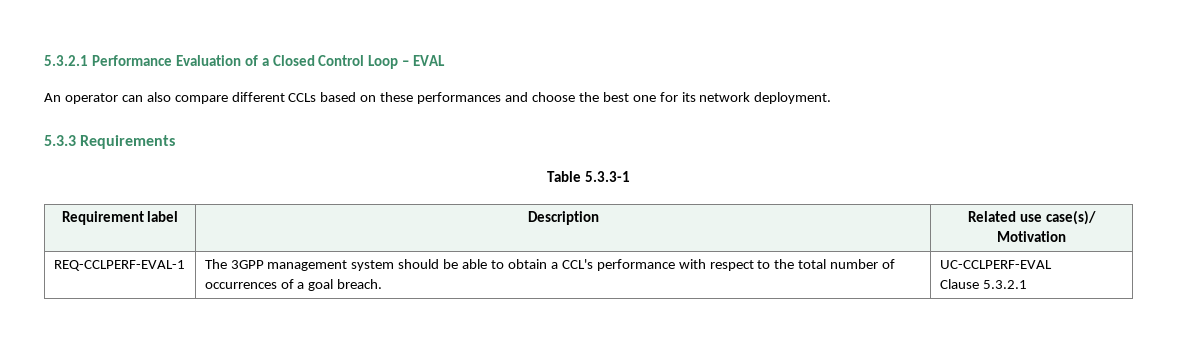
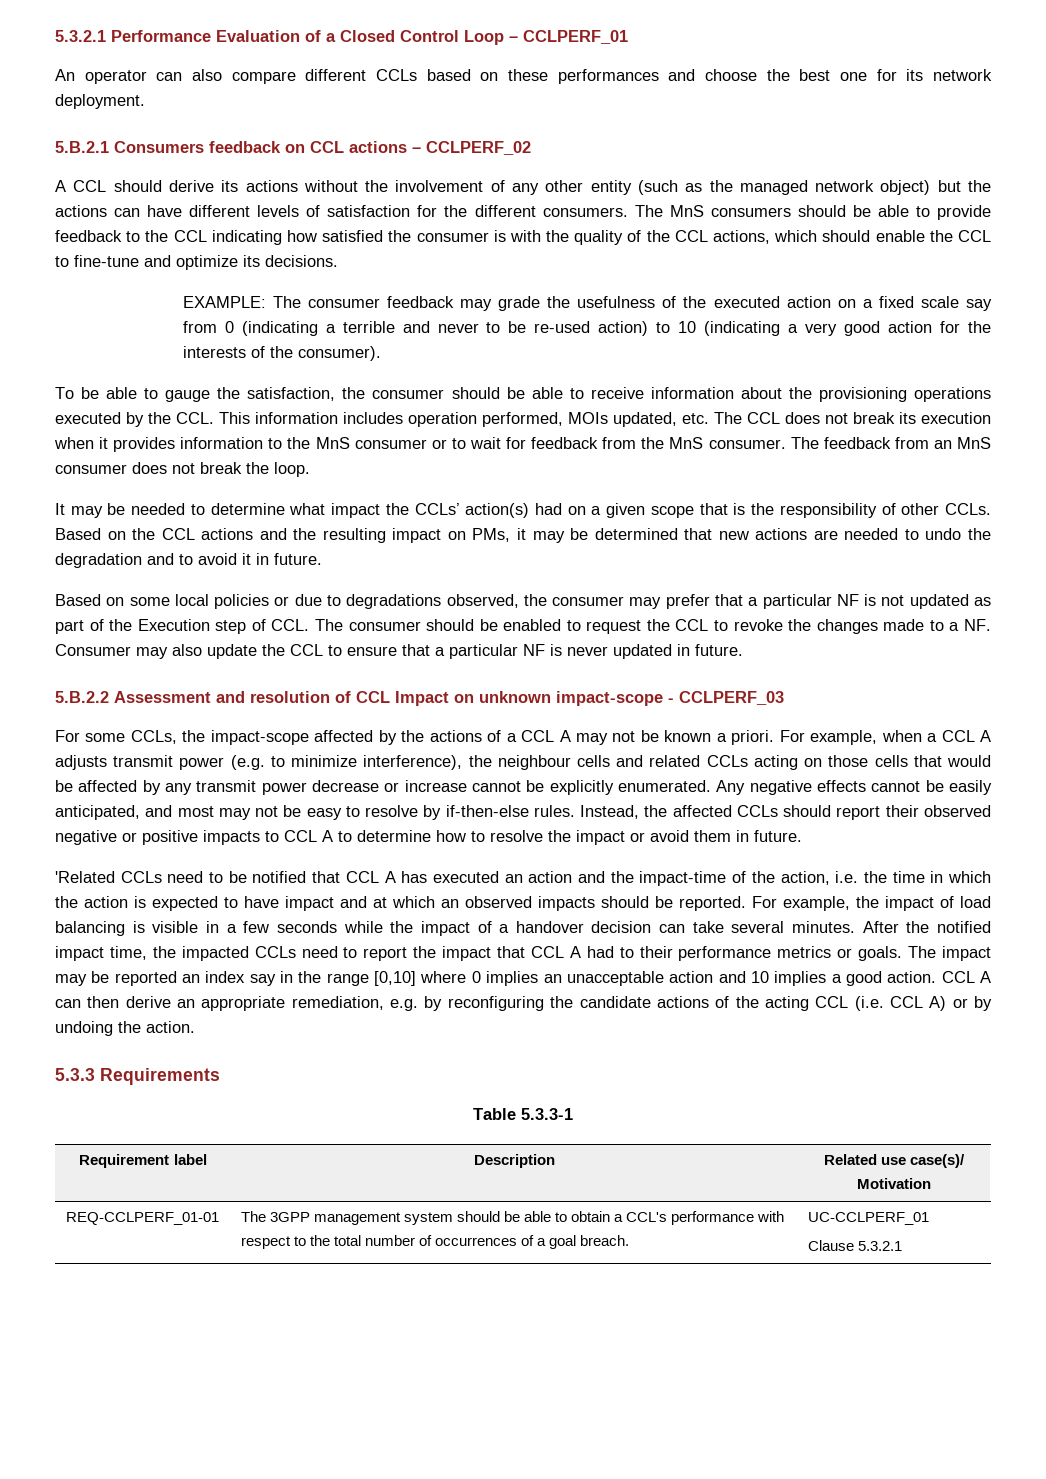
[413,55,446,66] EVAL -> [523,30,628,44] CCLPERF_01
(832, 98) none -> [55,141,531,155] [55,180,991,195] [55,205,991,220] [55,230,991,245] [55,255,338,270] [182,296,993,311] [182,321,992,336] [182,346,381,361] [55,387,991,402] [55,412,991,427] [54,437,991,452] [55,462,310,477] [55,503,992,518] [55,528,991,543] [55,553,322,568] [55,594,992,609] [55,619,992,634] [55,644,743,659] [55,691,784,706] [55,730,992,745] [55,755,991,770] [55,780,993,795] [55,805,992,820] [55,830,802,845] [55,871,991,886] [55,896,991,911] [55,921,991,936] [55,946,992,961] [55,971,991,986] [55,996,993,1011] [55,1021,195,1036] // 5.B.2.1 Consumers feedback on CCL actions – CCLPERF_02 // A CCL should derive its actions without the involvement of any other entity (such as the managed network object) but the actions can have different levels of satisfaction for the different consumers. The MnS consumers should be able to provide feedback to the CCL indicating how satisfied the consumer is with the quality of the CCL actions, which should enable the CCL to fine-tune and optimize its decisions. // EXAMPLE: The consumer feedback may grade the usefulness of the executed action on a fixed scale say from 0 (indicating a terrible and never to be re-used action) to 10 (indicating a very good action for the interests of the consumer). // To be able to gauge the satisfaction, the consumer should be able to receive information about the provisioning operations executed by the CCL. This information includes operation performed, MOIs updated, etc. The CCL does not break its execution when it provides information to the MnS consumer or to wait for feedback from the MnS consumer. The feedback from an MnS consumer does not break the loop. // It may be needed to determine what impact the CCLs’ action(s) had on a given scope that is the responsibility of other CCLs. Based on the CCL actions and the resulting impact on PMs, it may be determined that new actions are needed to undo the degradation and to avoid it in future. // Based on some local policies or due to degradations observed, the consumer may prefer that a particular NF is not updated as part of the Execution step of CCL. The consumer should be enabled to request the CCL to revoke the changes made to a NF. Consumer may also update the CCL to ensure that a particular NF is never updated in future. // 5.B.2.2 Assessment and resolution of CCL Impact on unknown impact-scope - CCLPERF_03 // For some CCLs, the impact-scope affected by the actions of a CCL A may not be known a priori. For example, when a CCL A adjusts transmit power (e.g. to minimize interference), the neighbour cells and related CCLs acting on those cells that would be affected by any transmit power decrease or increase cannot be explicitly enumerated. Any negative effects cannot be easily anticipated, and most may not be easy to resolve by if-then-else rules. Instead, the affected CCLs should report their observed negative or positive impacts to CCL A to determine how to resolve the impact or avoid them in future. // 'Related CCLs need to be notified that CCL A has executed an action and the impact-time of the action, i.e. the time in which the action is expected to have impact and at which an observed impacts should be reported. For example, the impact of load balancing is visible in a few seconds while the impact of a handover decision can take several minutes. After the notified impact time, the impacted CCLs need to report the impact that CCL A had to their performance metrics or goals. The impact may be reported an index say in the range [0,10] where 0 implies an unacceptable action and 10 implies a good action. CCL A can then derive an appropriate remediation, e.g. by reconfiguring the candidate actions of the acting CCL (i.e. CCL A) or by undoing the action.
[53,260,185,271] REQ-CCLPERF-EVAL-1 -> [65,1212,219,1225] REQ-CCLPERF_01-01
[939,260,1052,269] UC-CCLPERF-EVAL -> [807,1212,929,1225] UC-CCLPERF_01

